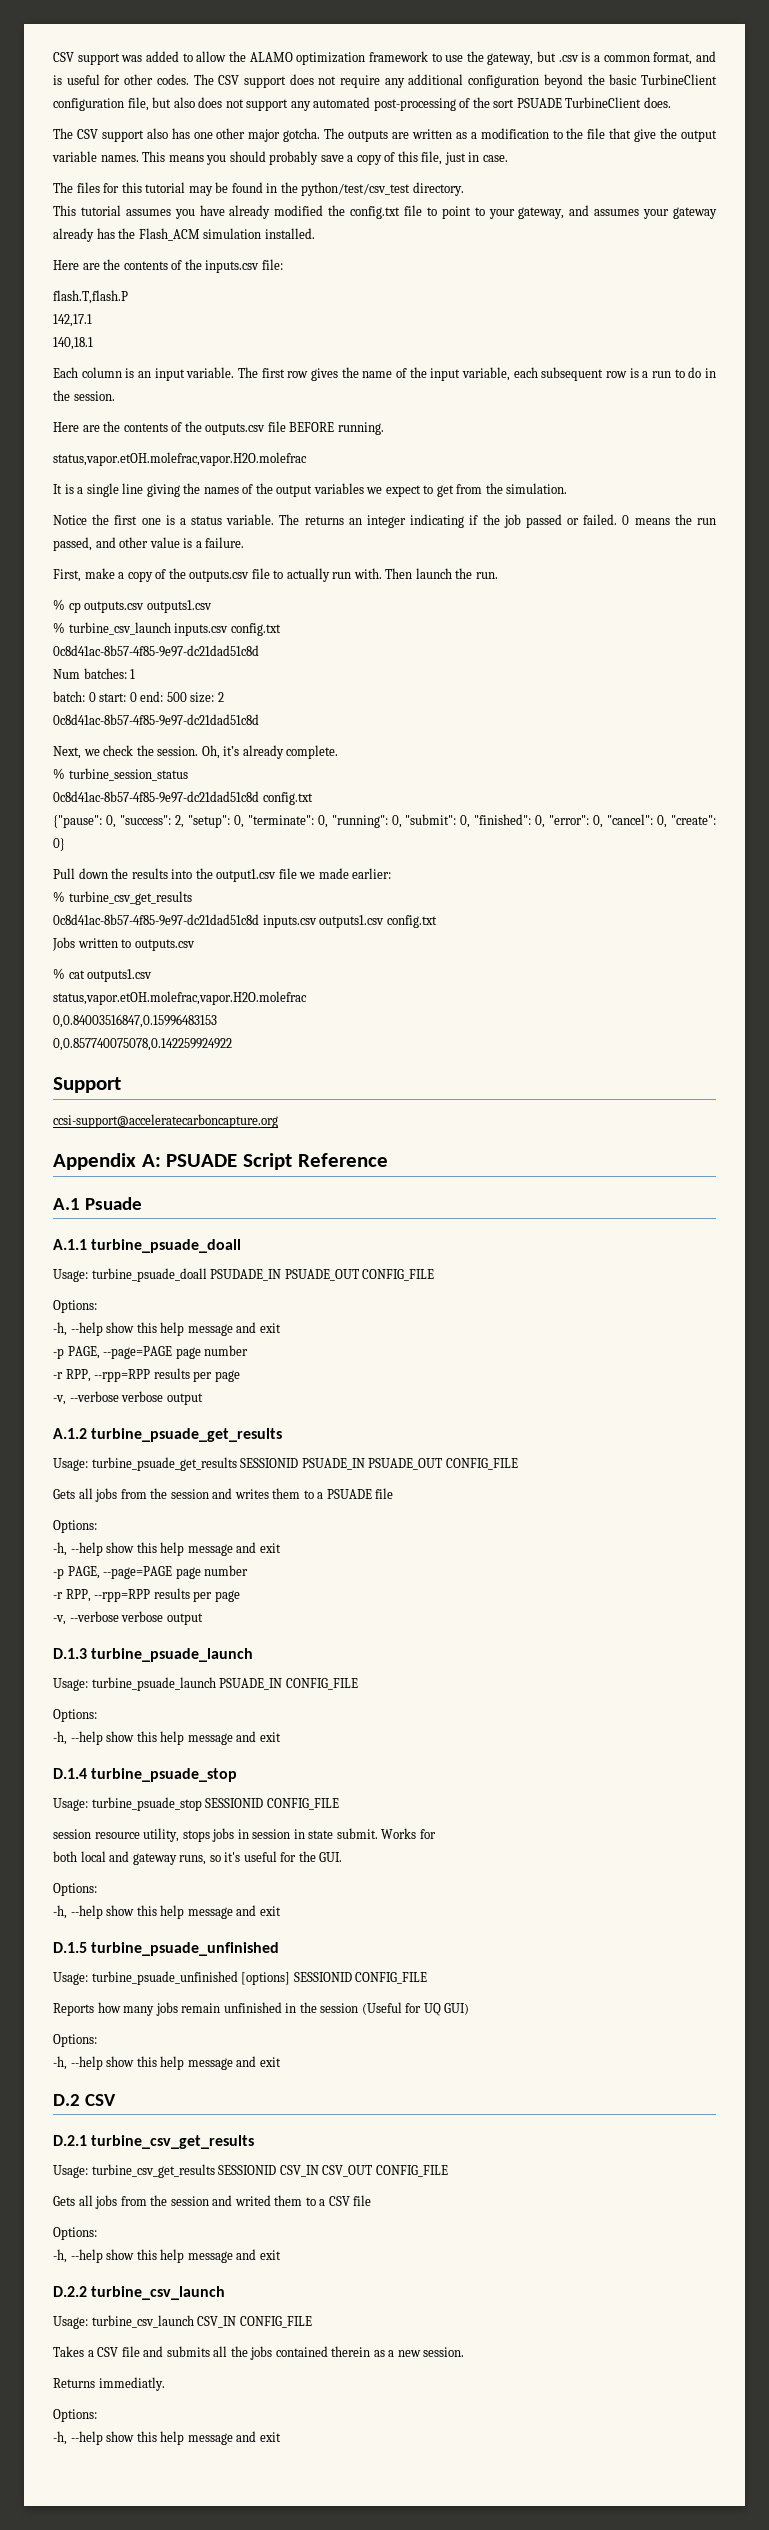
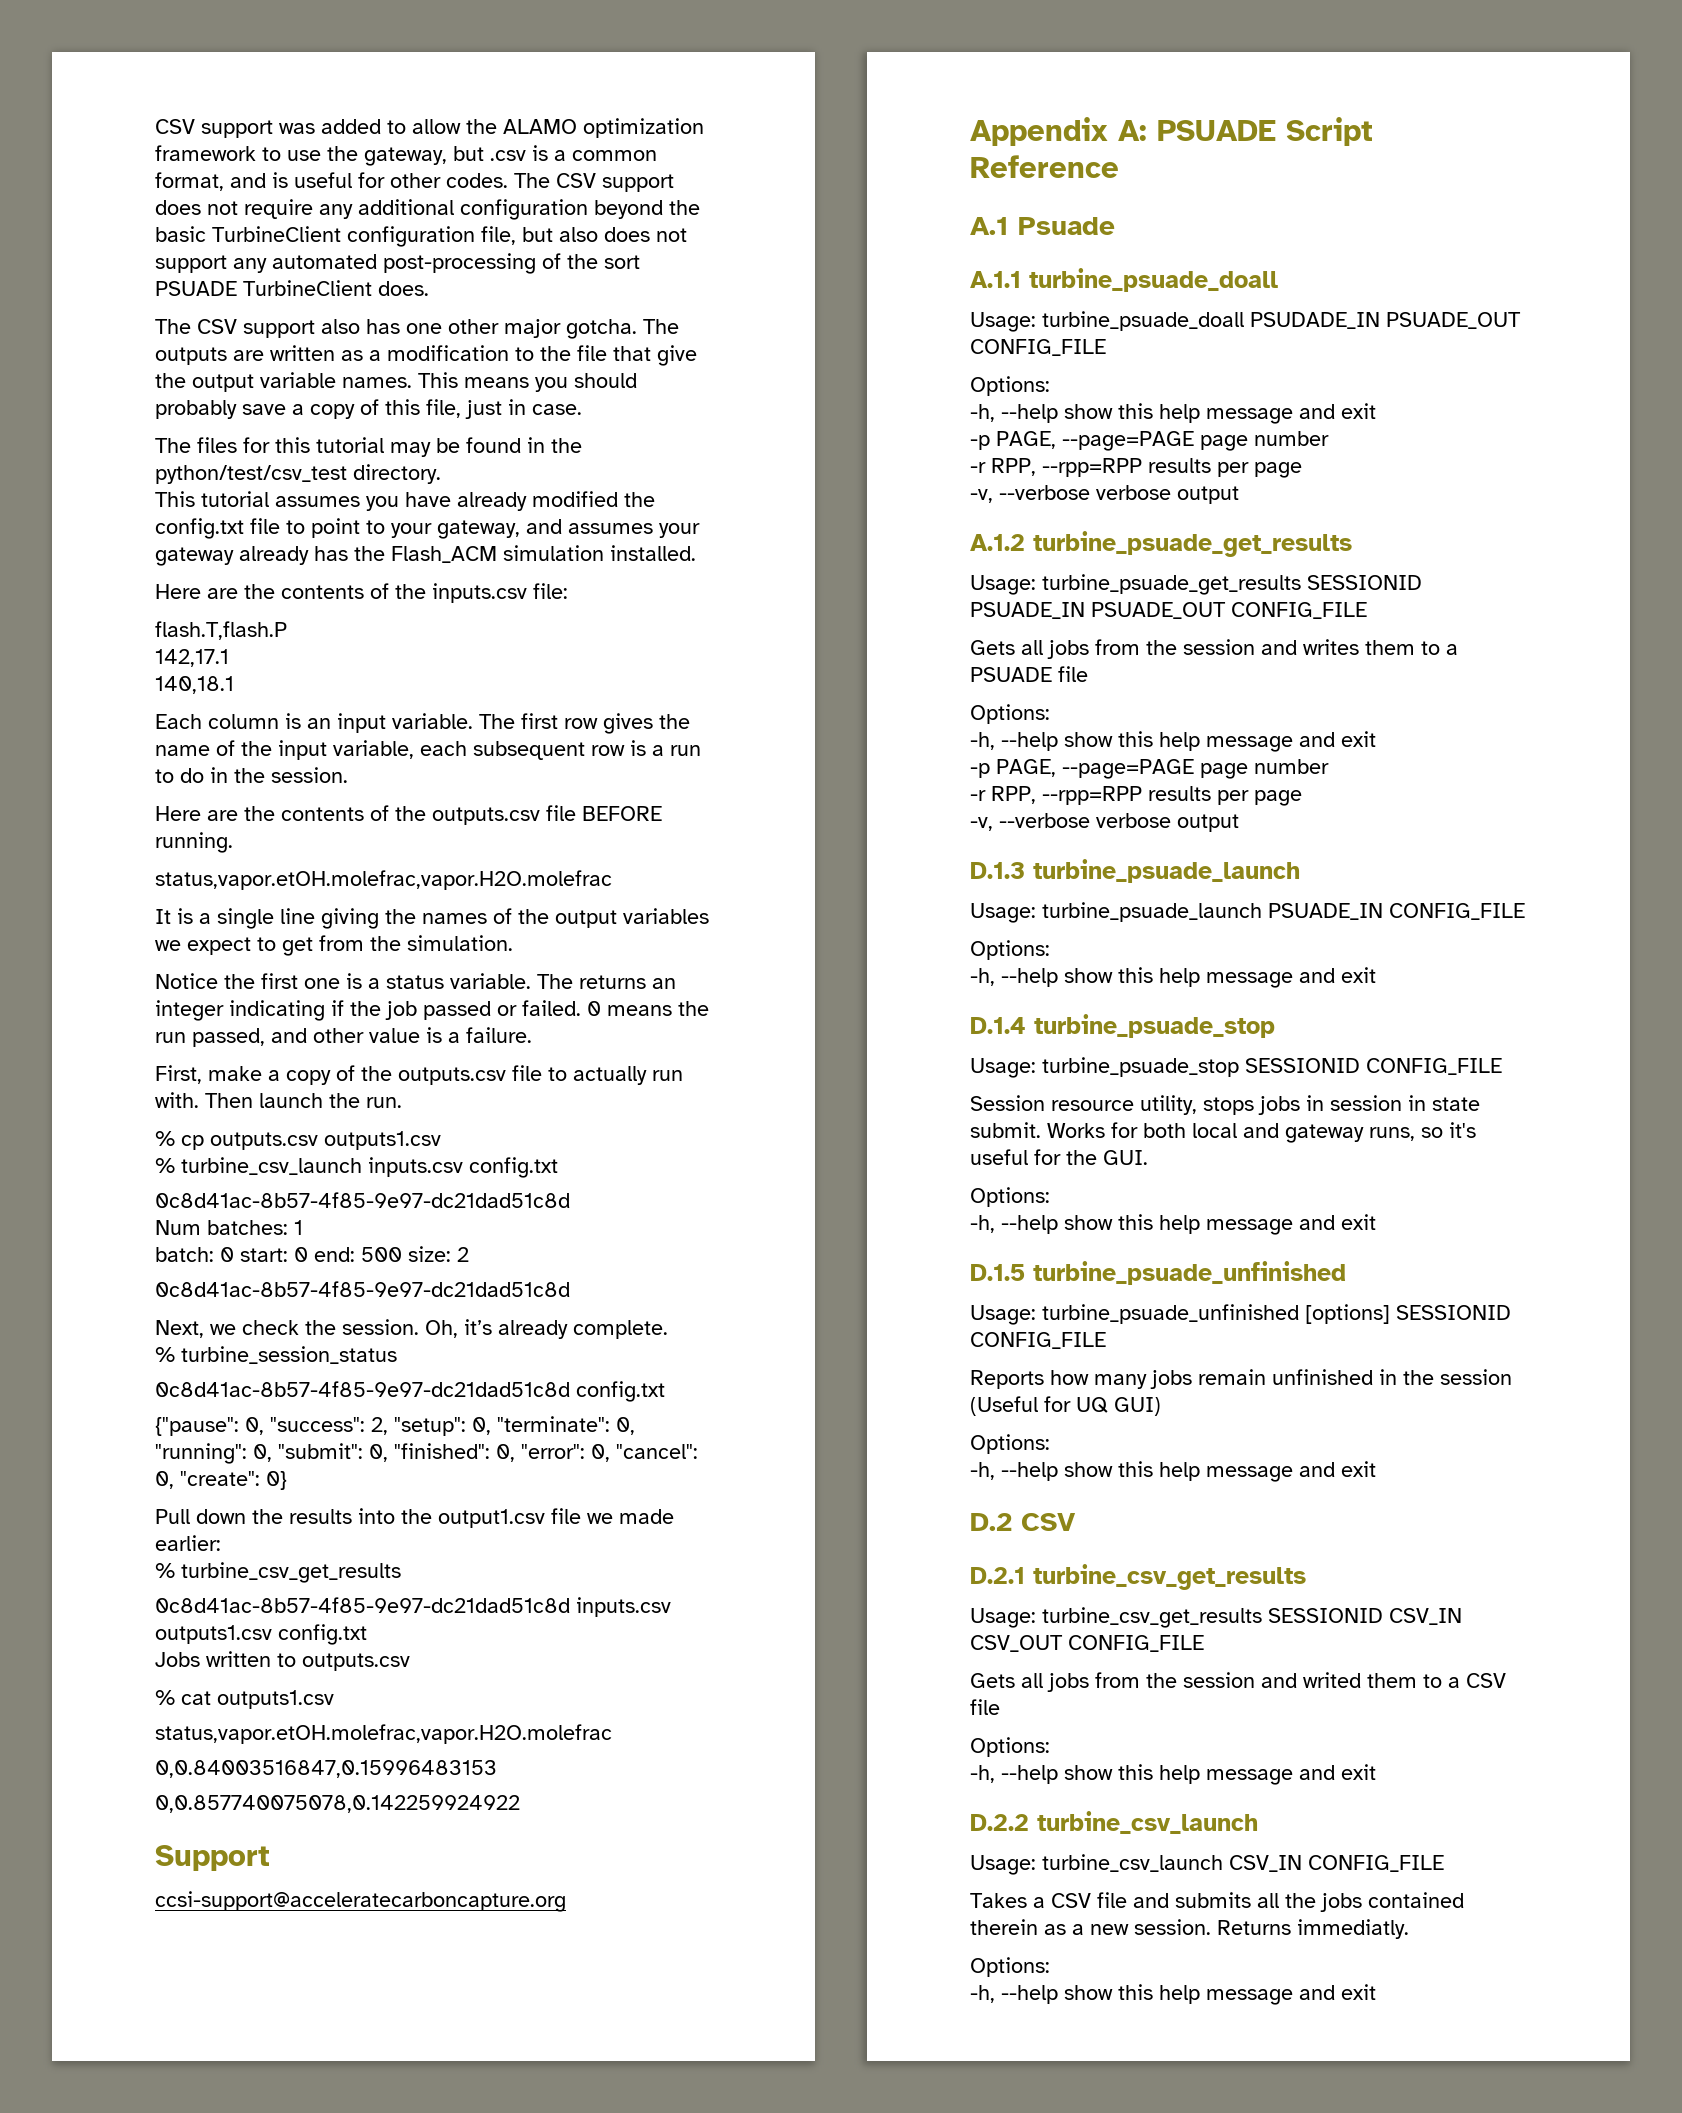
[53,1829,91,1839] session -> [970,1095,1045,1111] Session
(436, 1834) // -> (1138, 1130) none
(465, 2352) // -> (1211, 1927) none

